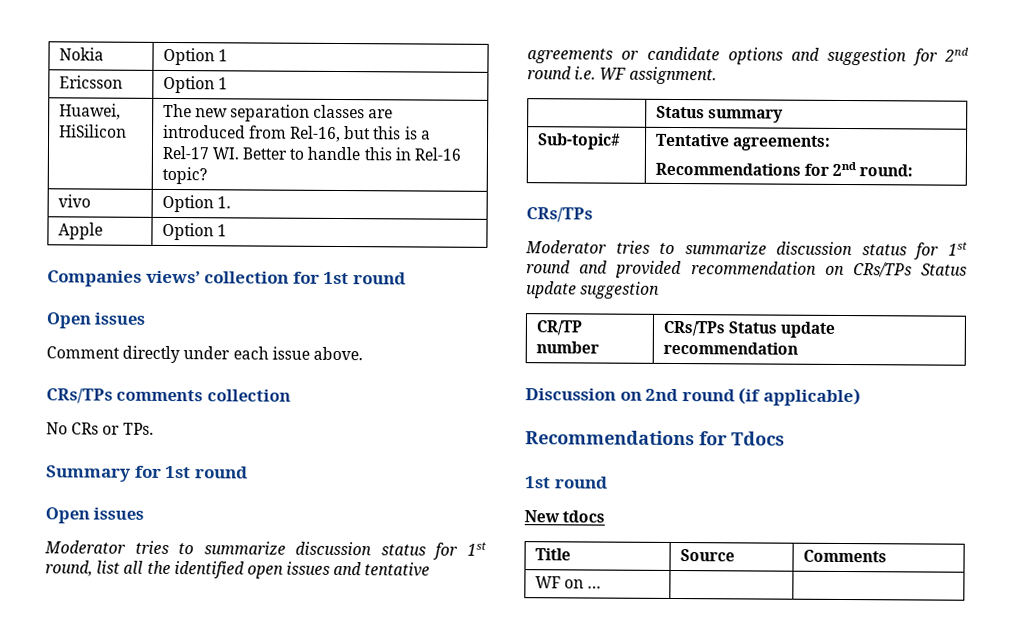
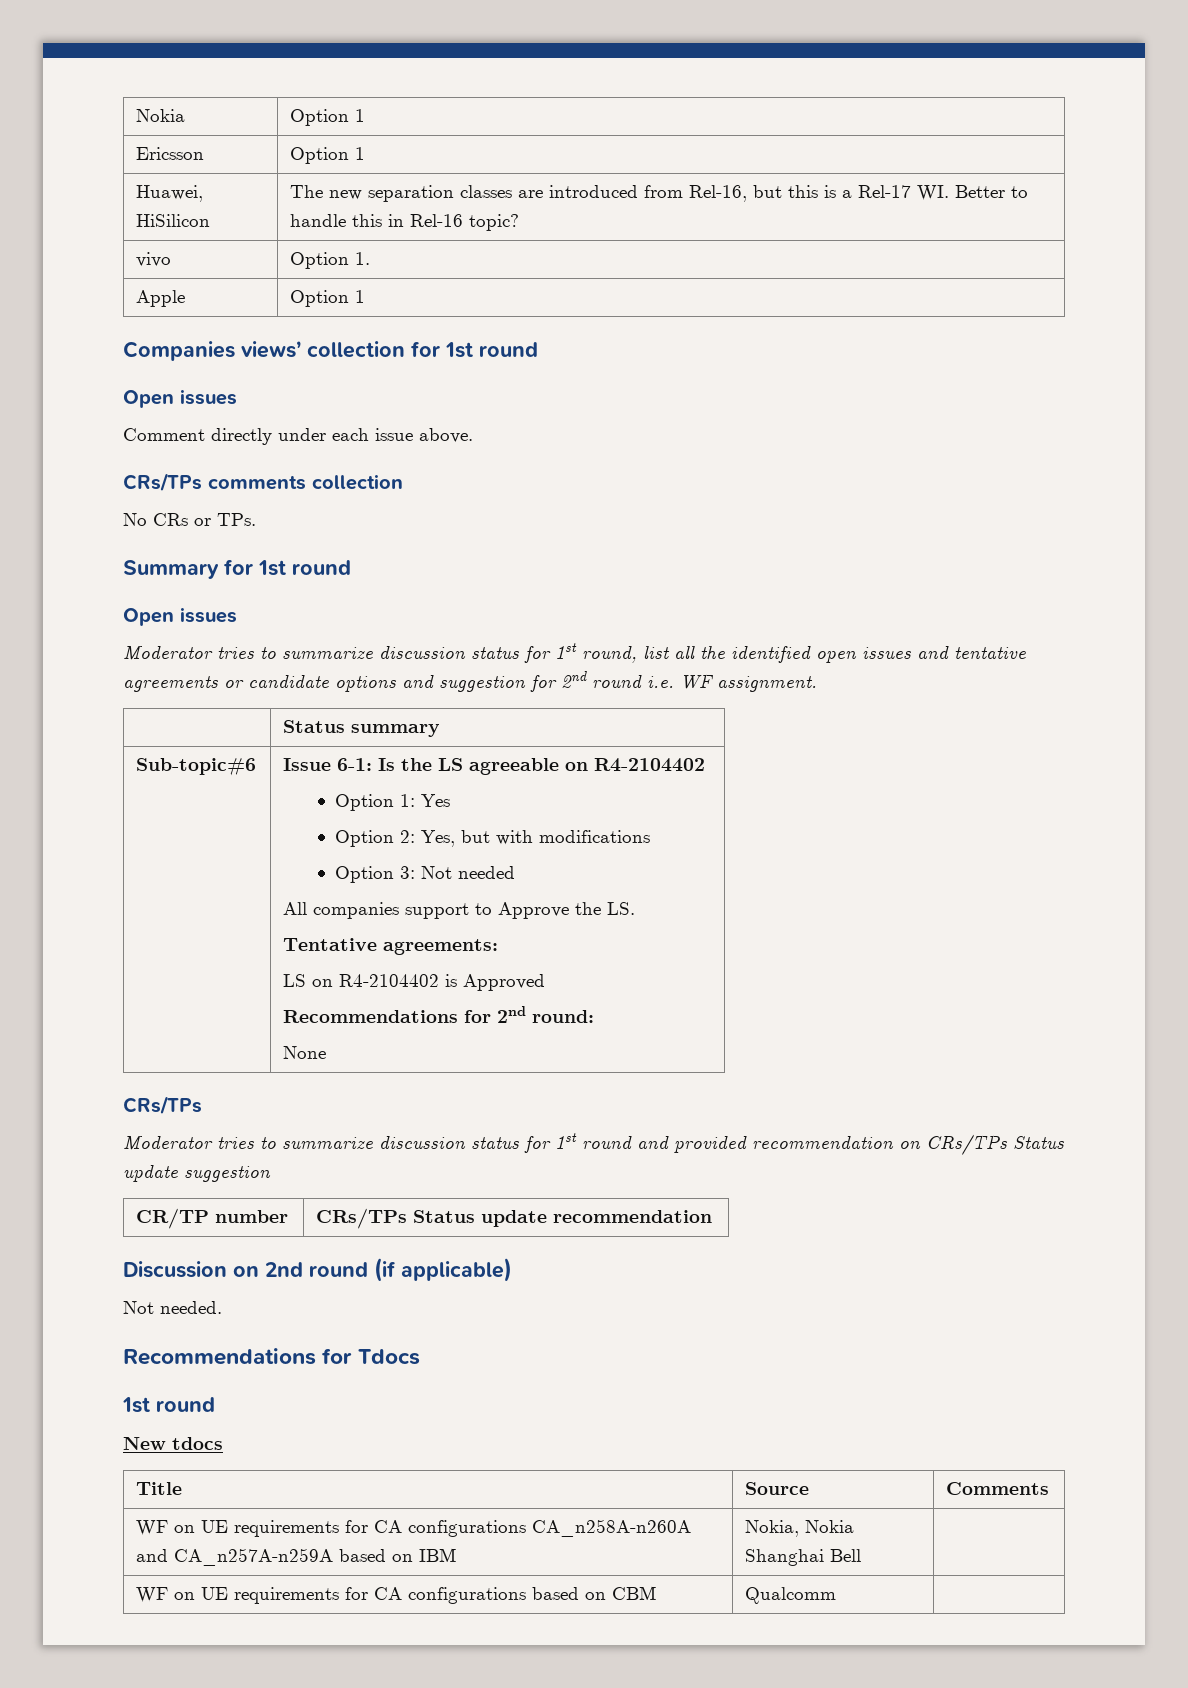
[536,133,621,150] [655,133,831,151] Sub-topic# | Tentative agreements: -> [136,758,257,776] [283,758,706,775] [335,794,451,811] [335,830,651,847] [335,866,516,883] [283,902,636,919] [283,938,499,955] [283,974,546,991] Sub-topic#6 | Issue 6-1: Is the LS agreeable on R4-2104402 // Option 1: Yes // Option 2: Yes, but with modifications // Option 3: Not needed // All companies support to Approve the LS. // Tentative agreements: // LS on R4-2104402 is Approved
(914, 170) none -> [283,1046,327,1059] // None
(861, 397) none -> [123,1301,222,1314] // Not needed.
[587,585,602,589] … | -> [201,1519,692,1537] [136,1548,457,1566] [745,1520,855,1537] [745,1549,862,1566] [136,1586,657,1604] [745,1587,837,1604] UE requirements for CA configurations CA_n258A-n260A and CA_n257A-n259A based on IBM | Nokia, Nokia Shanghai Bell | // WF on UE requirements for CA configurations based on CBM | Qualcomm

